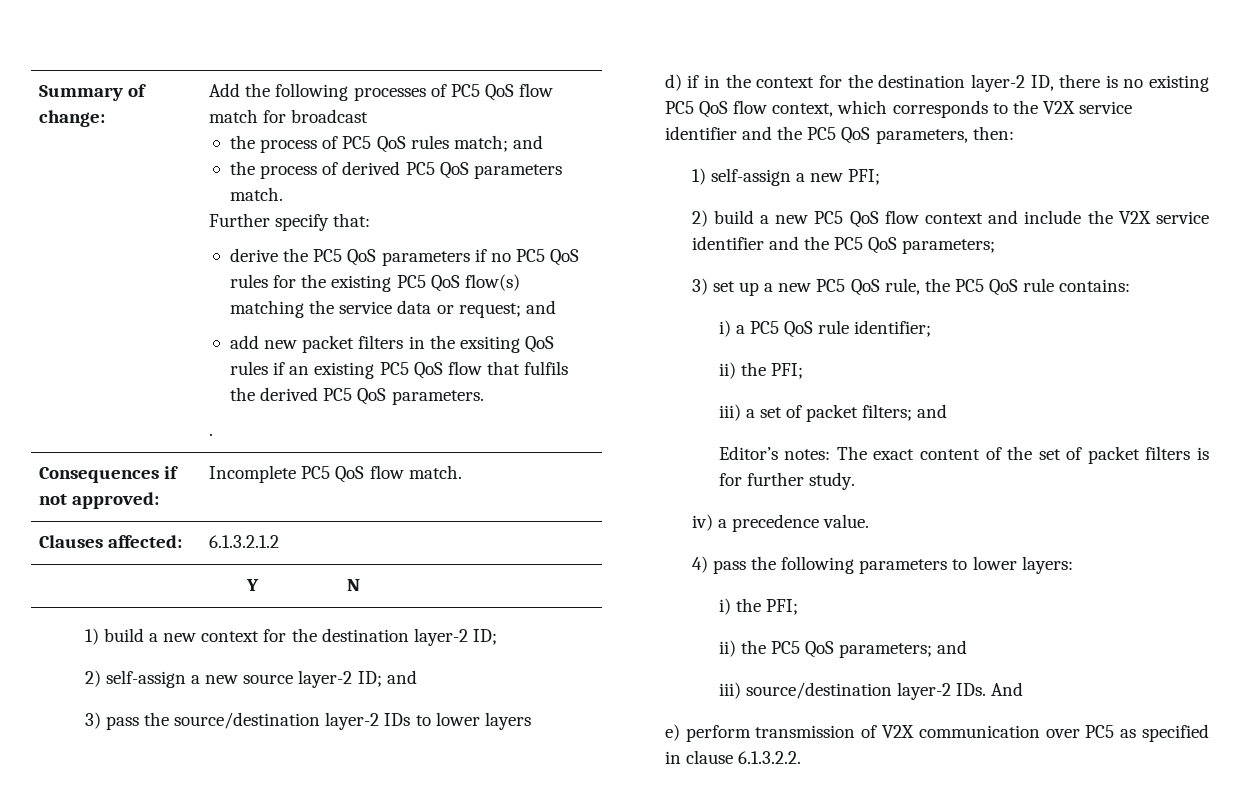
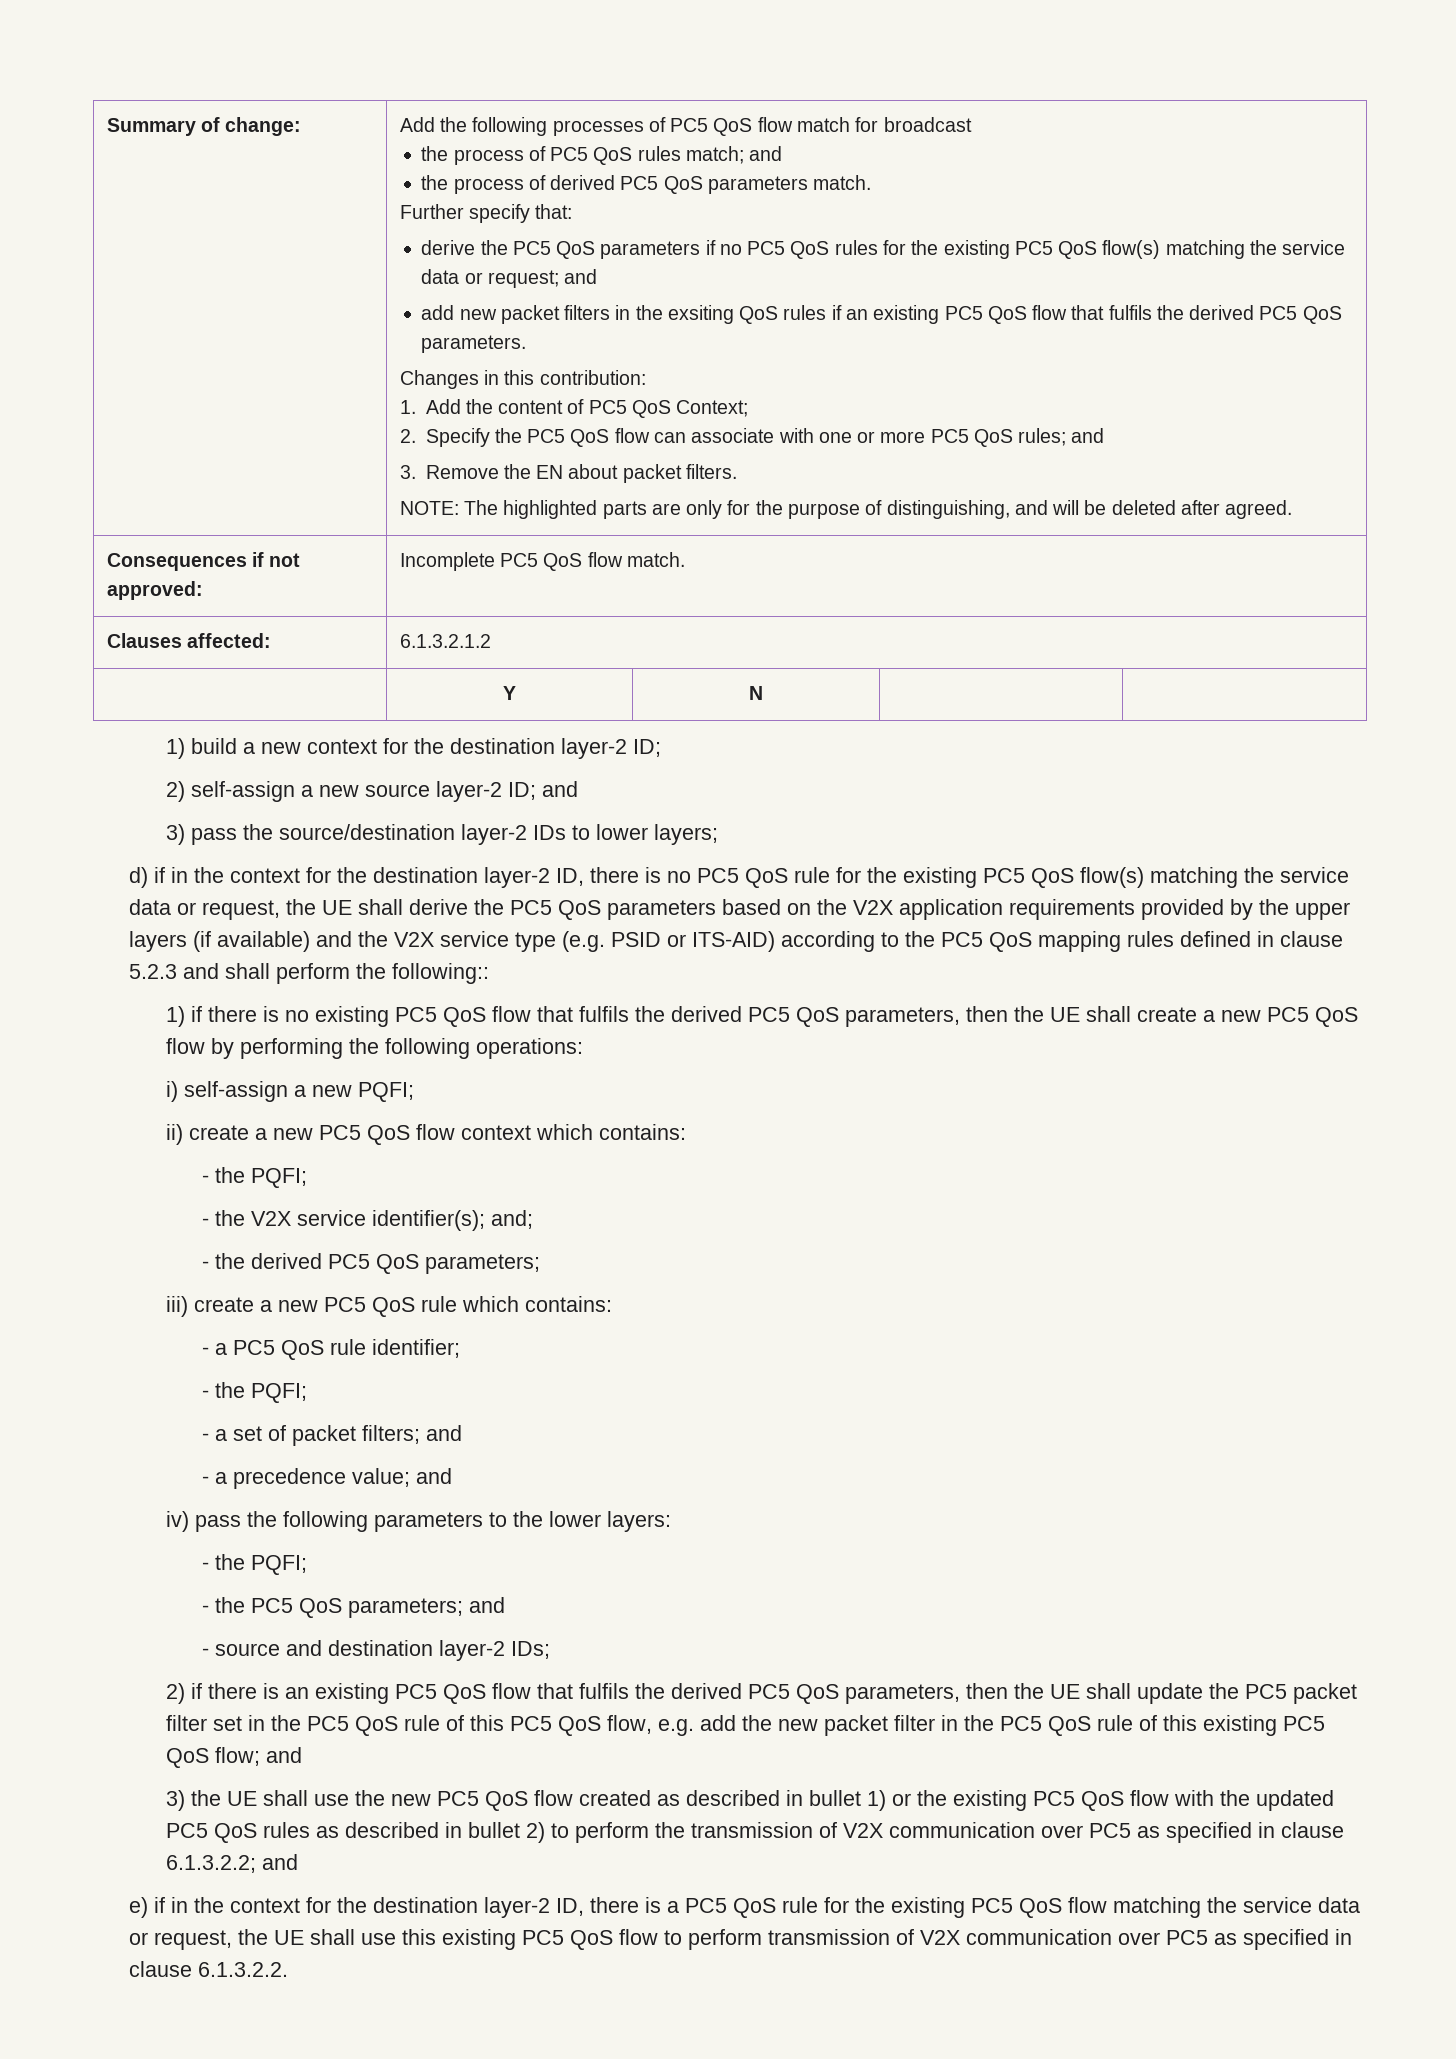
[209,433,214,436] . -> [399,370,646,389] [399,399,749,418] [399,428,1105,447] [399,464,737,483] [399,500,1293,519] Changes in this contribution: // 1. Add the content of PC5 QoS Context; // 2. Specify the PC5 QoS flow can associate with one or more PC5 QoS rules; and // 3. Remove the EN about packet filters. // NOTE: The highlighted parts are only for the purpose of distinguishing, and will be deleted after agreed.
[484,712,531,730] layers -> [653,824,718,845] layers;
[1149,75,1209,92] [664,100,1133,118] [664,126,1014,144] [691,168,881,186] [691,210,754,227] existing PC5 QoS flow context, which corresponds to the V2X service identifier and the PC5 QoS parameters, then: // 1) self-assign a new PFI; // 2) build -> [697,867,1350,888] [129,899,1351,920] [129,931,1344,952] [129,963,490,984] [165,1006,1358,1027] [165,1038,583,1059] [165,1081,414,1102] [165,1124,249,1145] PC5 QoS rule for the existing PC5 QoS flow(s) matching the service data or request, the UE shall derive the PC5 QoS parameters based on the V2X application requirements provided by the upper layers (if available) and the V2X service type (e.g. PSID or ITS-AID) according to the PC5 QoS mapping rules defined in clause 5.2.3 and shall perform the following:: // 1) if there is no existing PC5 QoS flow that fulfils the derived PC5 QoS parameters, then the UE shall create a new PC5 QoS flow by performing the following operations: // i) self-assign a new PQFI; // ii) create
[988,210,1209,224] [691,236,829,250] and include the V2X service identifier and the -> [535,1124,686,1140] [202,1167,308,1188] [202,1210,534,1231] [202,1253,323,1269] which contains: // - the PQFI; // - the V2X service identifier(s); and; // - the derived
[691,278,1131,296] [718,320,731,337] 3) set up a new PC5 QoS rule, the PC5 QoS rule contains: // i) -> [165,1296,612,1317] [202,1347,210,1355] iii) create a new PC5 QoS rule which contains: // -
[718,362,803,379] [718,404,741,421] ii) the PFI; // iii) -> [202,1382,308,1403] [202,1433,210,1441] - the PQFI; // -
[718,446,1210,464] [718,472,855,490] [691,514,870,532] [691,556,708,573] Editor’s notes: The exact content of the set of packet filters is for further study. // iv) a precedence value. // 4) -> [202,1468,453,1489] [165,1511,189,1532] - a precedence value; and // iv)
(968, 564) none -> [512,1511,543,1527] the
[718,598,798,615] [718,640,736,657] i) the PFI; // ii) -> [202,1554,308,1575] [202,1605,210,1613] - the PQFI; // -
[718,682,1024,700] [664,724,680,741] iii) source/destination layer-2 IDs. And // e) -> [202,1640,551,1661] [165,1683,1357,1704] [165,1715,1325,1736] [165,1747,302,1768] [165,1790,1334,1811] [165,1822,1344,1843] [165,1854,298,1873] [129,1897,1361,1918] [129,1929,683,1950] - source and destination layer-2 IDs; // 2) if there is an existing PC5 QoS flow that fulfils the derived PC5 QoS parameters, then the UE shall update the PC5 packet filter set in the PC5 QoS rule of this PC5 QoS flow, e.g. add the new packet filter in the PC5 QoS rule of this existing PC5 QoS flow; and // 3) the UE shall use the new PC5 QoS flow created as described in bullet 1) or the existing PC5 QoS flow with the updated PC5 QoS rules as described in bullet 2) to perform the transmission of V2X communication over PC5 as specified in clause 6.1.3.2.2; and // e) if in the context for the destination layer-2 ID, there is a PC5 QoS rule for the existing PC5 QoS flow matching the service data or request, the UE shall use this existing PC5 QoS flow to

